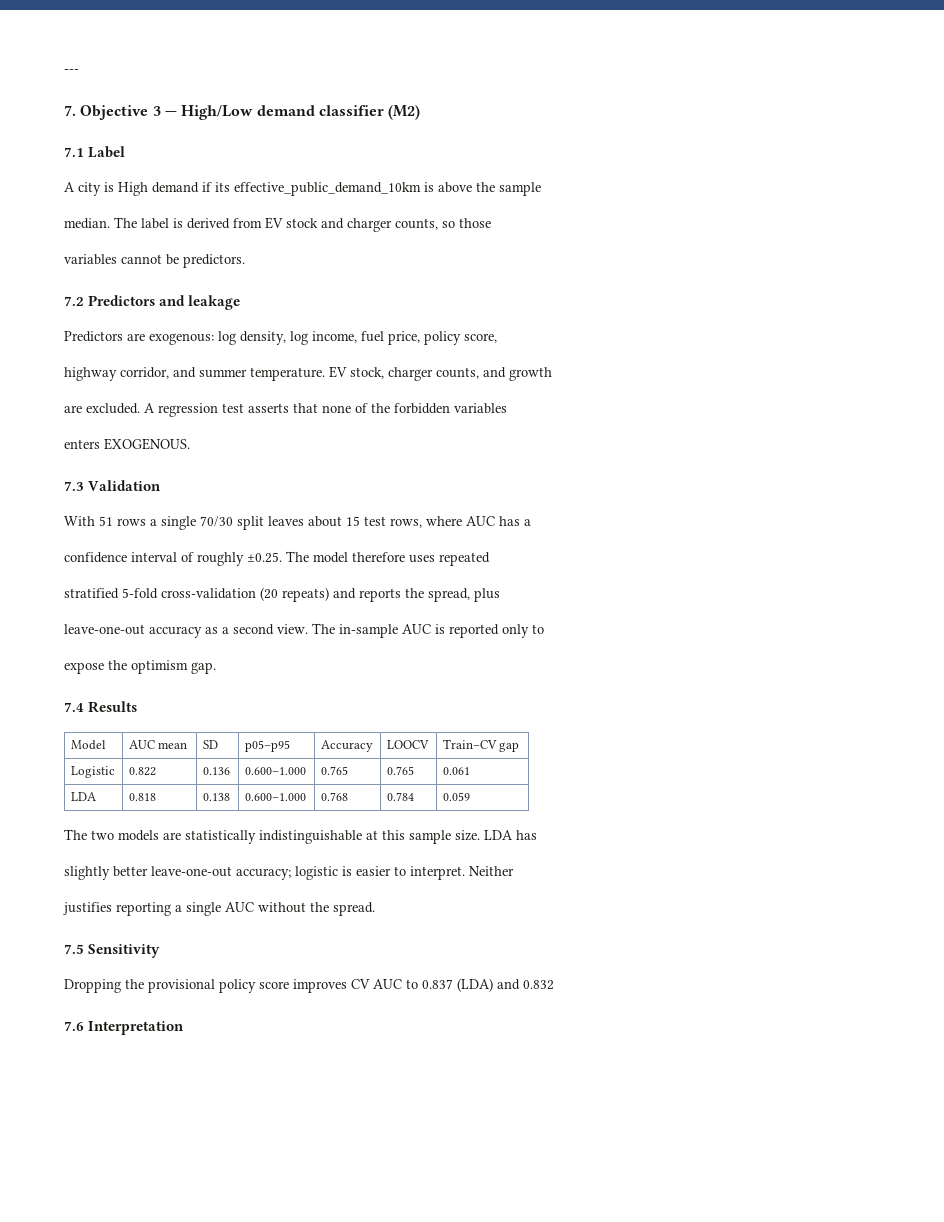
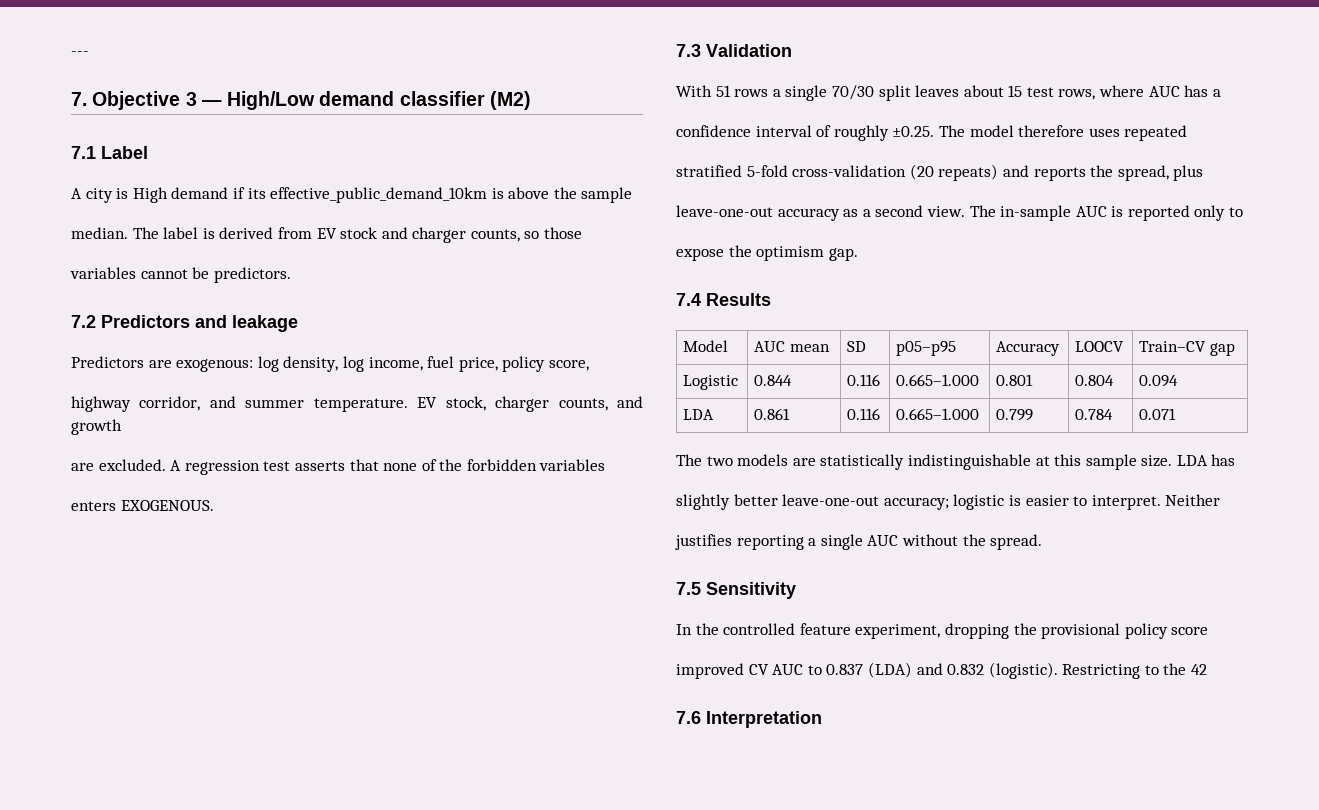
[128,767,156,776] [202,767,230,775] [244,767,306,775] [320,766,348,775] [386,766,414,775] [442,767,470,775] [70,792,96,801] [128,793,156,801] [202,793,230,801] [244,793,306,801] [320,792,348,801] 0.822 | 0.136 | 0.600–1.000 | 0.765 | 0.765 | 0.061 // LDA | 0.818 | 0.138 | 0.600–1.000 | 0.768 -> [754,375,793,386] [847,374,881,386] [896,374,980,386] [996,374,1034,386] [1075,375,1115,386] [1139,375,1179,387] [683,409,715,420] [754,408,791,420] [847,408,881,420] [896,408,980,420] [996,409,1034,421] 0.844 | 0.116 | 0.665–1.000 | 0.801 | 0.804 | 0.094 // LDA | 0.861 | 0.116 | 0.665–1.000 | 0.799
[442,792,470,801] 0.059 -> [1139,408,1177,420] 0.071
[64,979,121,993] Dropping -> [676,623,1009,639] In the controlled feature experiment, dropping
[293,979,347,993] improves -> [676,663,744,679] // improved
(554, 985) none -> [988,662,1208,679] (logistic). Restricting to the 42

